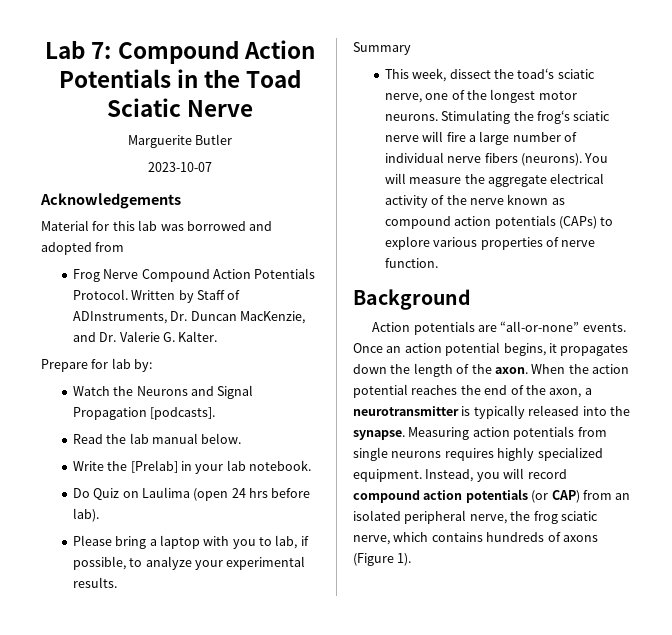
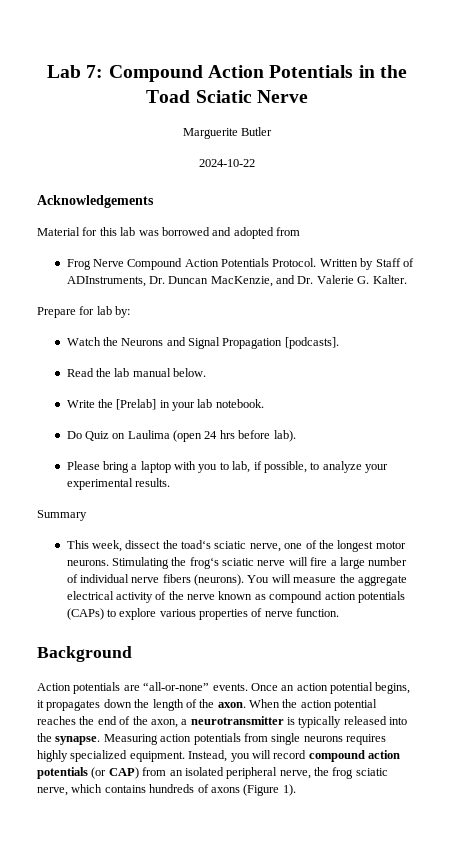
[148,162,212,172] 2023-10-07 -> [199,159,255,167] 2024-10-22

